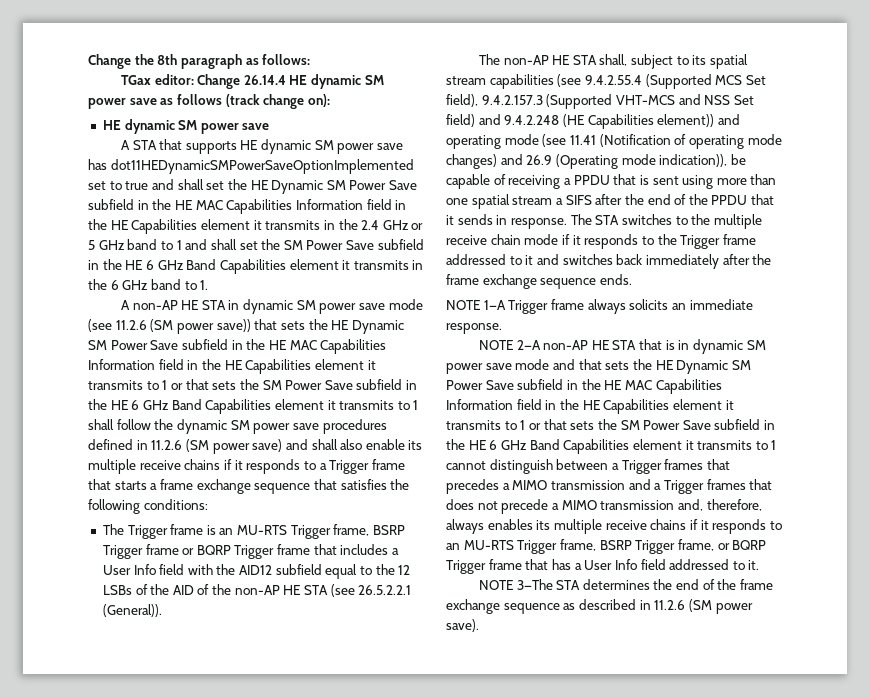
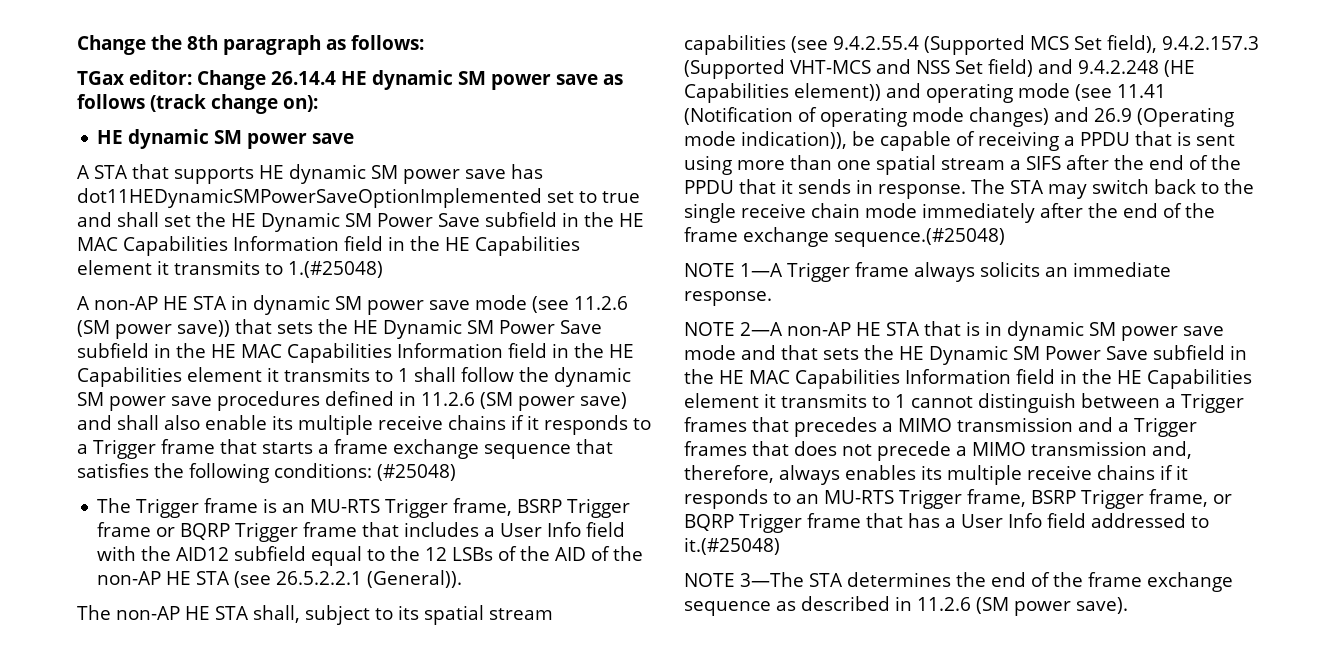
[323,219,424,230] [88,239,424,250] [88,259,424,274] [88,279,209,290] in the 2.4 GHz or 5 GHz band to 1 and shall set the SM Power Save subfield in the HE 6 GHz Band Capabilities element it transmits in the 6 GHz band to 1. -> [265,261,383,278] to 1.(#25048)
[170,379,418,390] [88,399,419,414] or that sets the SM Power Save subfield in the HE 6 GHz Band Capabilities element it transmits to 1 -> (409, 375) none
(208, 504) none -> [377,464,456,481] (#25048)
[621,214,762,229] switches to the multiple -> [1047,179,1254,199] [684,203,736,223] may switch back to the single
[561,234,756,249] [446,254,772,269] [446,274,632,289] if it responds to the Trigger frame addressed to it and switches back immediately after the frame exchange sequence ends. -> [922,203,1215,223] [684,227,1005,247] immediately after the end of the frame exchange sequence.(#25048)
[528,419,776,430] [446,439,777,454] or that sets the SM Power Save subfield in the HE 6 GHz Band Capabilities element it transmits to 1 -> (906, 401) none
[748,560,760,570] it. -> [684,537,780,555] it.(#25048)

